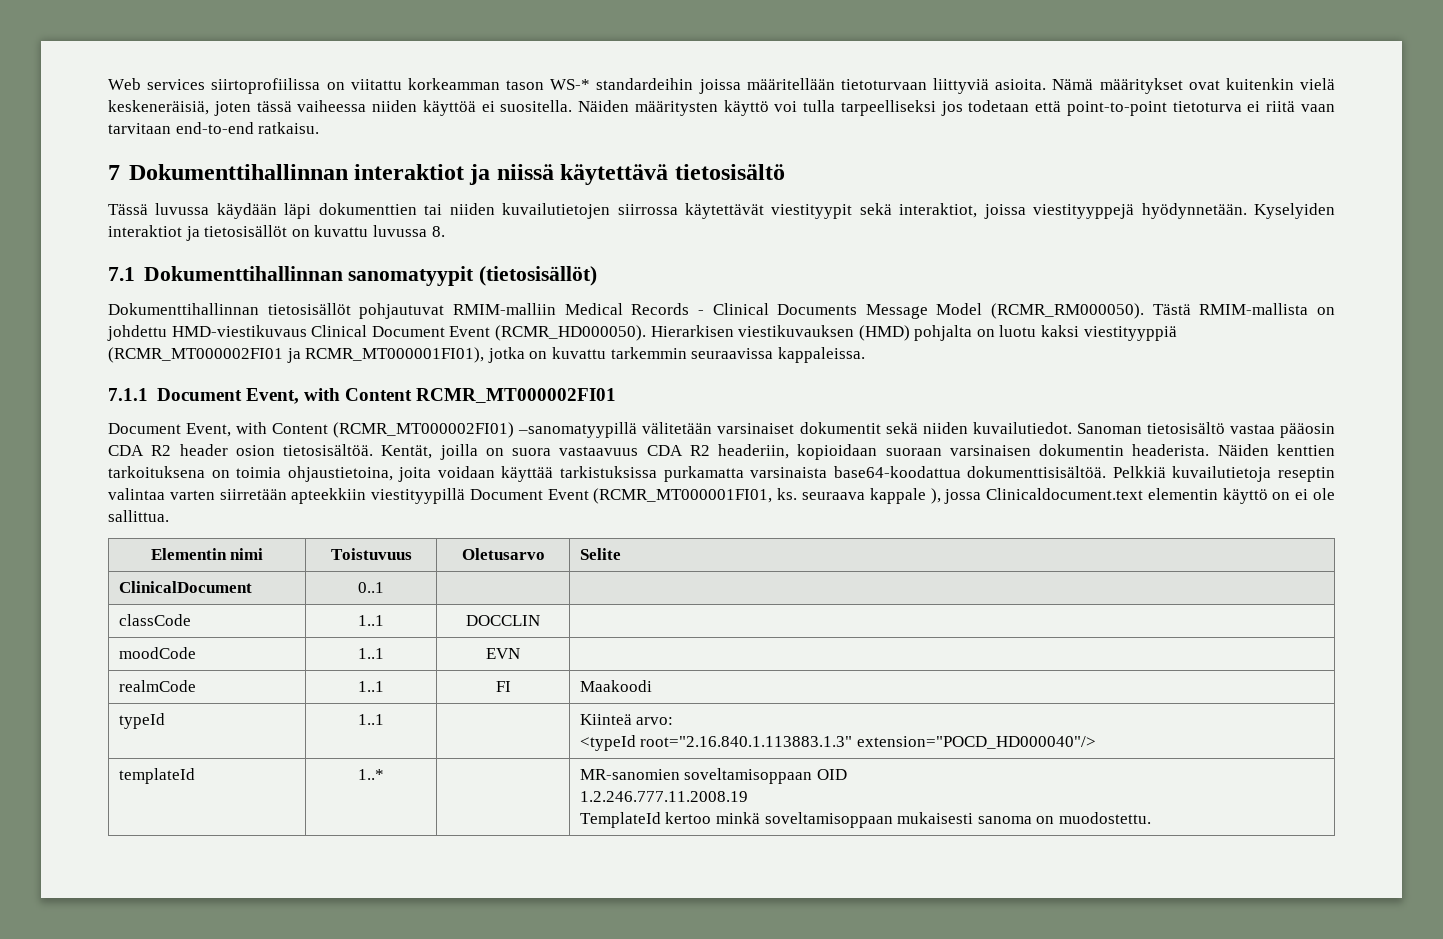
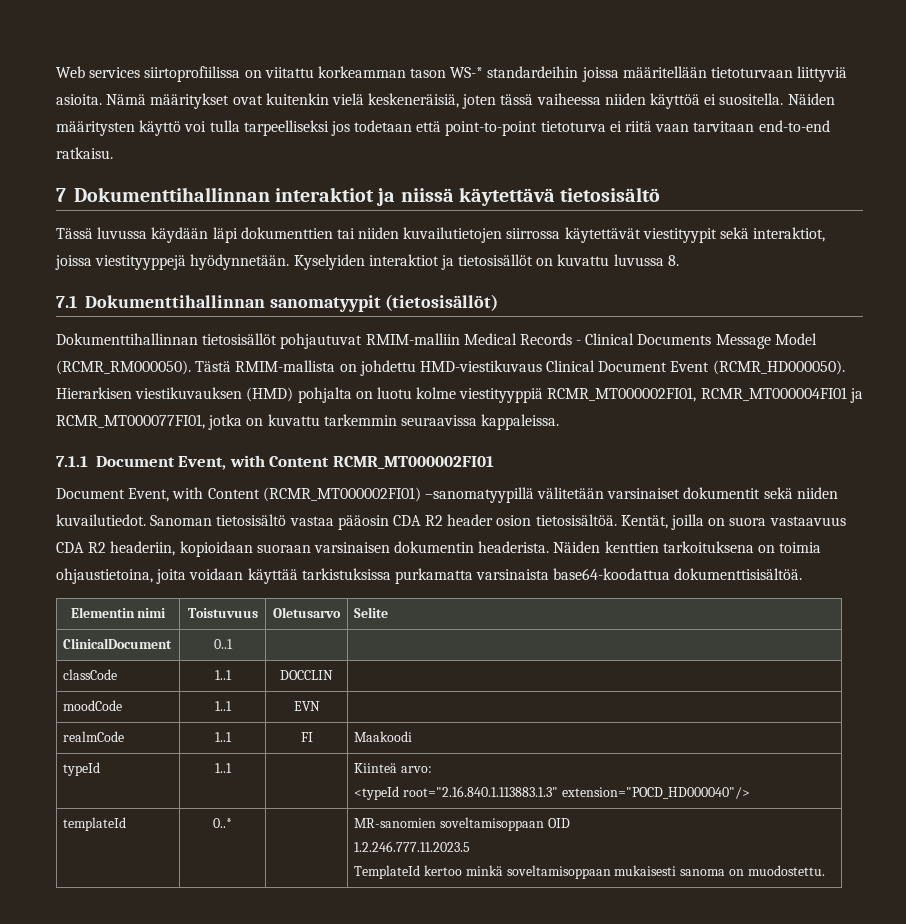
[1041,325,1177,341] [108,347,485,363] kaksi viestityyppiä (RCMR_MT000002FI01 ja RCMR_MT000001FI01), -> [416,387,863,403] [56,414,205,429] kolme viestityyppiä RCMR_MT000002FI01, RCMR_MT000004FI01 ja RCMR_MT000077FI01,
[1112,466,1335,482] [108,488,1336,504] [108,510,169,522] Pelkkiä kuvailutietoja reseptin valintaa varten siirretään apteekkiin viestityypillä Document Event (RCMR_MT000001FI01, ks. seuraava kappale ), jossa Clinicaldocument.text elementin käyttö on ei ole sallittua. -> (803, 574) none
[358,769,384,780] 1..* -> [213,818,232,828] 0..*
[579,791,748,802] 1.2.246.777.11.2008.19 -> [354,841,471,852] 1.2.246.777.11.2023.5

